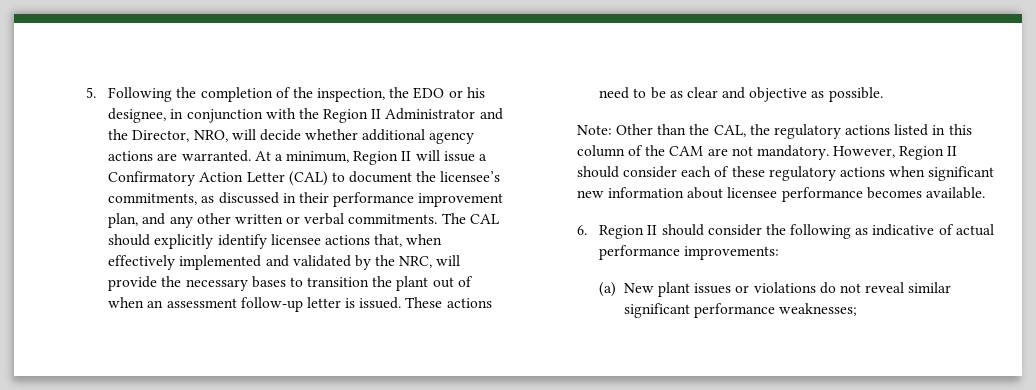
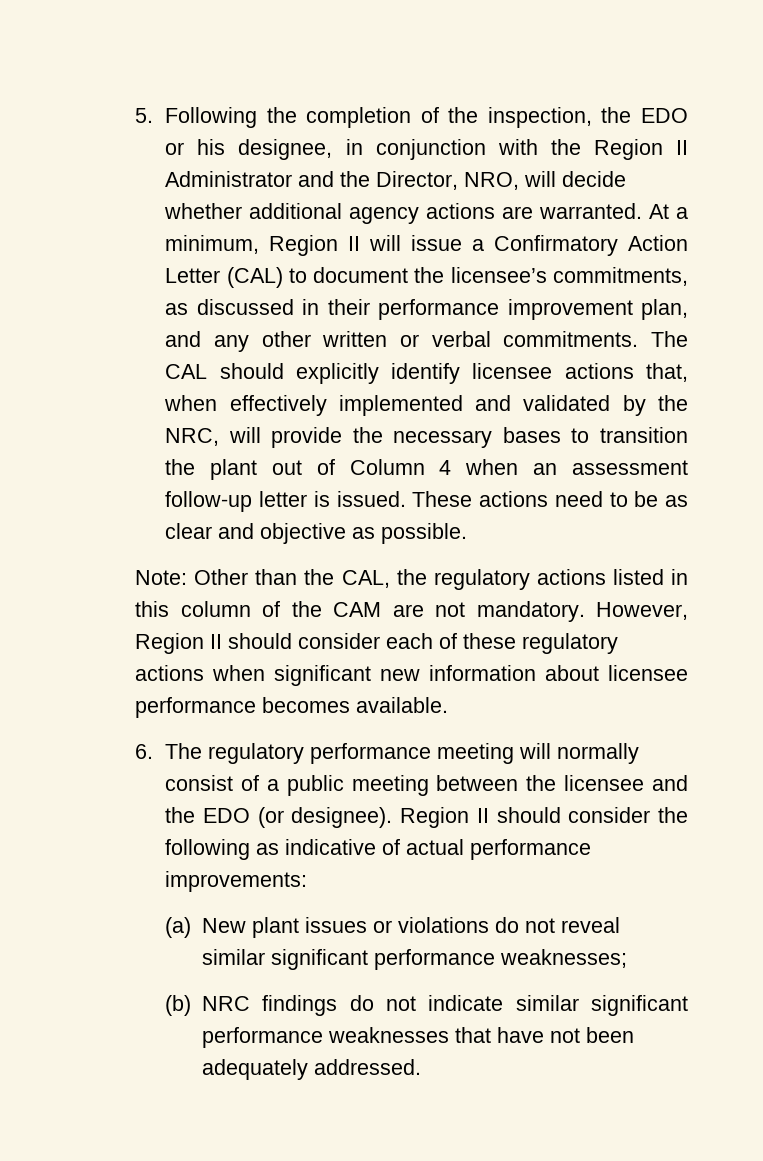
(473, 281) none -> [349,459,452,475] Column 4
(587, 230) none -> [165,743,640,764] [165,775,688,796] [165,807,393,828] The regulatory performance meeting will normally consist of a public meeting between the licensee and the EDO (or designee).
(858, 309) none -> [165,995,688,1016] [202,1027,635,1048] [202,1059,422,1080] // (b) NRC findings do not indicate similar significant performance weaknesses that have not been adequately addressed.

